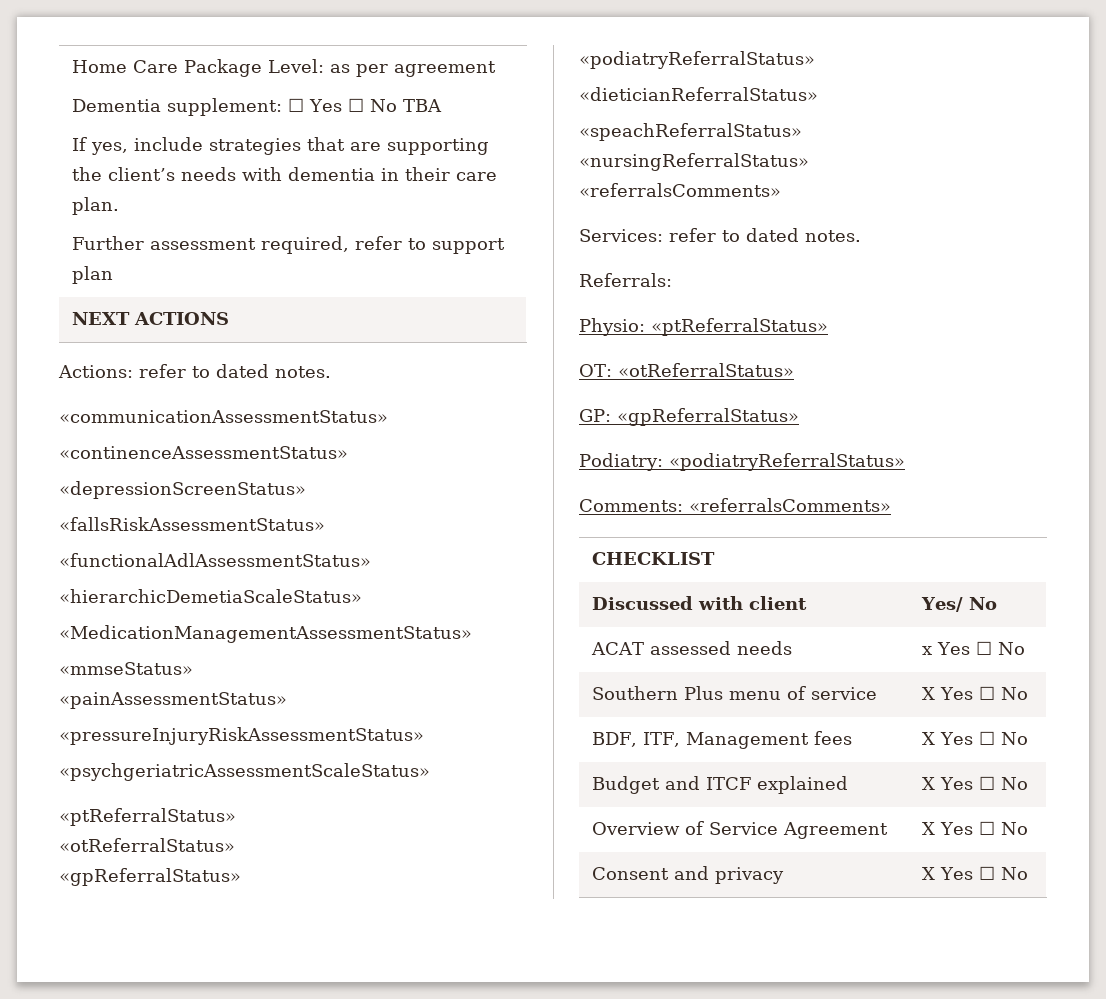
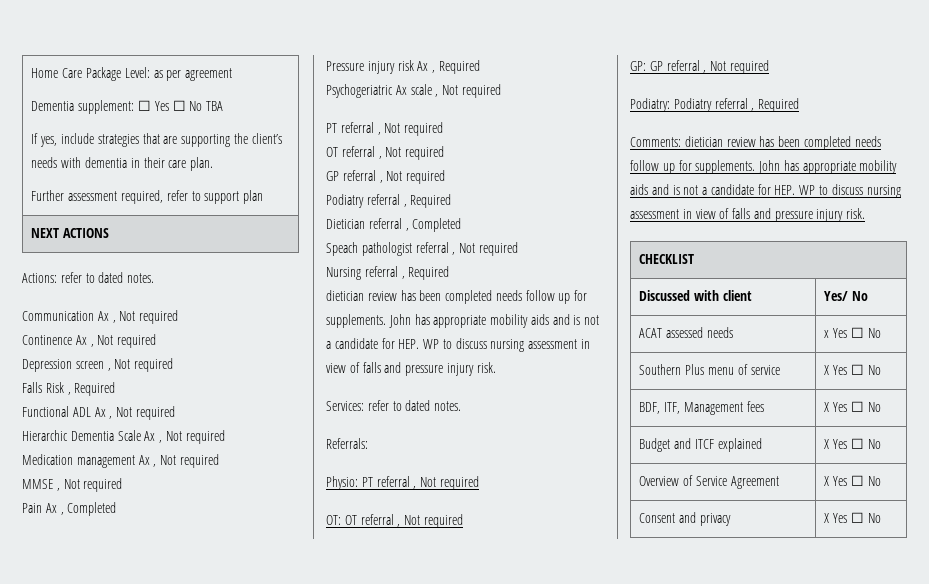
[59,410,388,423] [59,446,348,459] [59,481,306,499] [59,517,325,531] [59,553,371,567] [59,589,362,603] [59,625,472,643] [59,662,193,675] [59,692,287,709] [59,727,424,745] [59,763,430,781] [59,808,236,826] [59,838,235,852] [59,868,241,886] [579,51,815,69] [579,87,818,101] [579,123,802,141] [579,153,809,171] [579,183,781,197] «communicationAssessmentStatus» // «continenceAssessmentStatus» // «depressionScreenStatus» // «fallsRiskAssessmentStatus» // «functionalAdlAssessmentStatus» // «hierarchicDemetiaScaleStatus» // «MedicationManagementAssessmentStatus» // «mmseStatus» // «painAssessmentStatus» // «pressureInjuryRiskAssessmentStatus» // «psychgeriatricAssessmentScaleStatus» // «ptReferralStatus» // «otReferralStatus» // «gpReferralStatus» // «podiatryReferralStatus» // «dieticianReferralStatus» // «speachReferralStatus» // «nursingReferralStatus» // «referralsComments» -> [22,310,179,324] [22,334,157,348] [22,358,174,372] [22,382,116,396] [22,406,175,420] [22,430,225,444] [22,454,219,468] [22,478,123,492] [22,502,117,516] [326,60,480,74] [326,84,501,98] [326,122,444,136] [326,146,445,160] [326,170,446,184] [326,194,452,208] [326,218,462,232] [326,242,518,256] [326,266,450,280] [326,290,588,304] [326,314,600,328] [326,338,591,352] [326,362,496,376] Communication Ax , Not required // Continence Ax , Not required // Depression screen , Not required // Falls Risk , Required // Functional ADL Ax , Not required // Hierarchic Dementia Scale Ax , Not required // Medication management Ax , Not required // MMSE , Not required // Pain Ax , Completed // Pressure injury risk Ax , Required // Psychogeriatric Ax scale , Not required // PT referral , Not required // OT referral , Not required // GP referral , Not required // Podiatry referral , Required // Dietician referral , Completed // Speach pathologist referral , Not required // Nursing referral , Required // dietician review has been completed needs follow up for supplements. John has appropriate mobility aids and is not a candidate for HEP. WP to discuss nursing assessment in view of falls and pressure injury risk.
[651,318,828,336] [579,363,794,377] [579,408,799,426] [579,453,905,471] [579,498,891,512] «ptReferralStatus» // OT: «otReferralStatus» // GP: «gpReferralStatus» // Podiatry: «podiatryReferralStatus» // Comments: «referralsComments» -> [361,476,479,490] [326,514,463,528] [630,60,769,74] [630,98,800,112] [630,136,881,150] [630,160,898,174] [630,184,901,198] [630,208,866,222] PT referral , Not required // OT: OT referral , Not required // GP: GP referral , Not required // Podiatry: Podiatry referral , Required // Comments: dietician review has been completed needs follow up for supplements. John has appropriate mobility aids and is not a candidate for HEP. WP to discuss nursing assessment in view of falls and pressure injury risk.

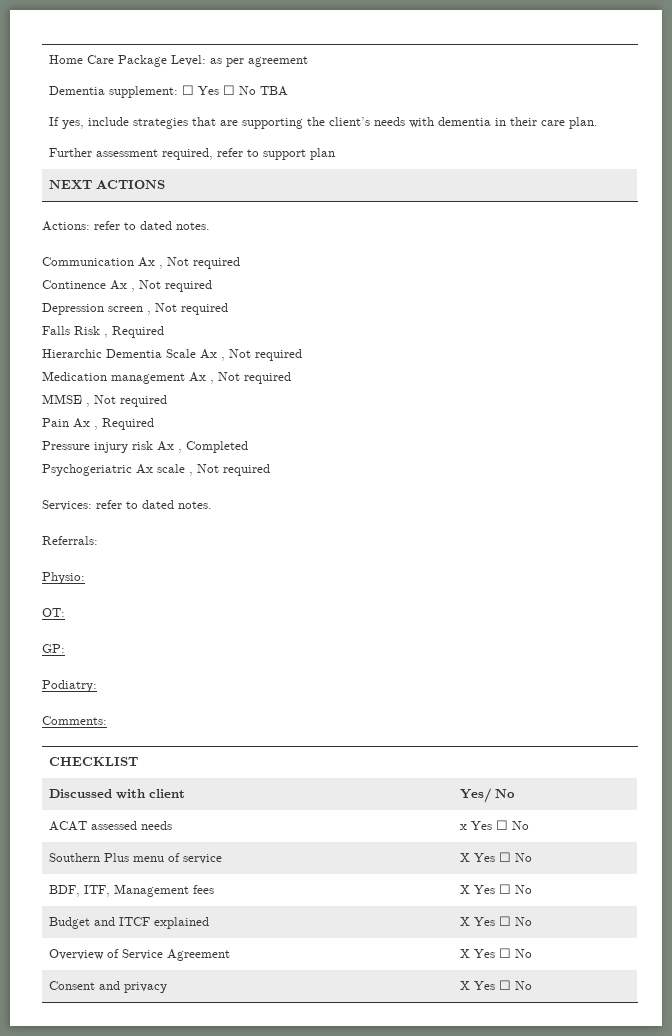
[22,406,175,420] // Functional ADL Ax , Not required -> (164, 332) none
[67,502,117,516] Completed -> [102,418,154,430] Required
[438,60,480,74] Required -> [186,441,248,453] Completed
[326,122,444,136] [326,146,445,160] [326,170,446,184] [326,194,452,208] [326,218,462,232] [326,242,518,256] [326,266,450,280] [326,290,588,304] [326,314,600,328] [326,338,591,352] [326,362,496,376] // PT referral , Not required // OT referral , Not required // GP referral , Not required // Podiatry referral , Required // Dietician referral , Completed // Speach pathologist referral , Not required // Nursing referral , Required // dietician review has been completed needs follow up for supplements. John has appropriate mobility aids and is not a candidate for HEP. WP to discuss nursing assessment in view of falls and pressure injury risk. -> (270, 470) none
[361,476,479,490] [326,514,463,528] [630,60,769,74] [630,98,800,112] [630,136,881,150] [630,160,898,174] [630,184,901,198] [630,208,866,222] PT referral , Not required // OT: OT referral , Not required // GP: GP referral , Not required // Podiatry: Podiatry referral , Required // Comments: dietician review has been completed needs follow up for supplements. John has appropriate mobility aids and is not a candidate for HEP. WP to discuss nursing assessment in view of falls and pressure injury risk. -> [42,608,65,617] [42,644,65,653] [42,680,97,692] [42,716,107,725] // OT: // GP: // Podiatry: // Comments:

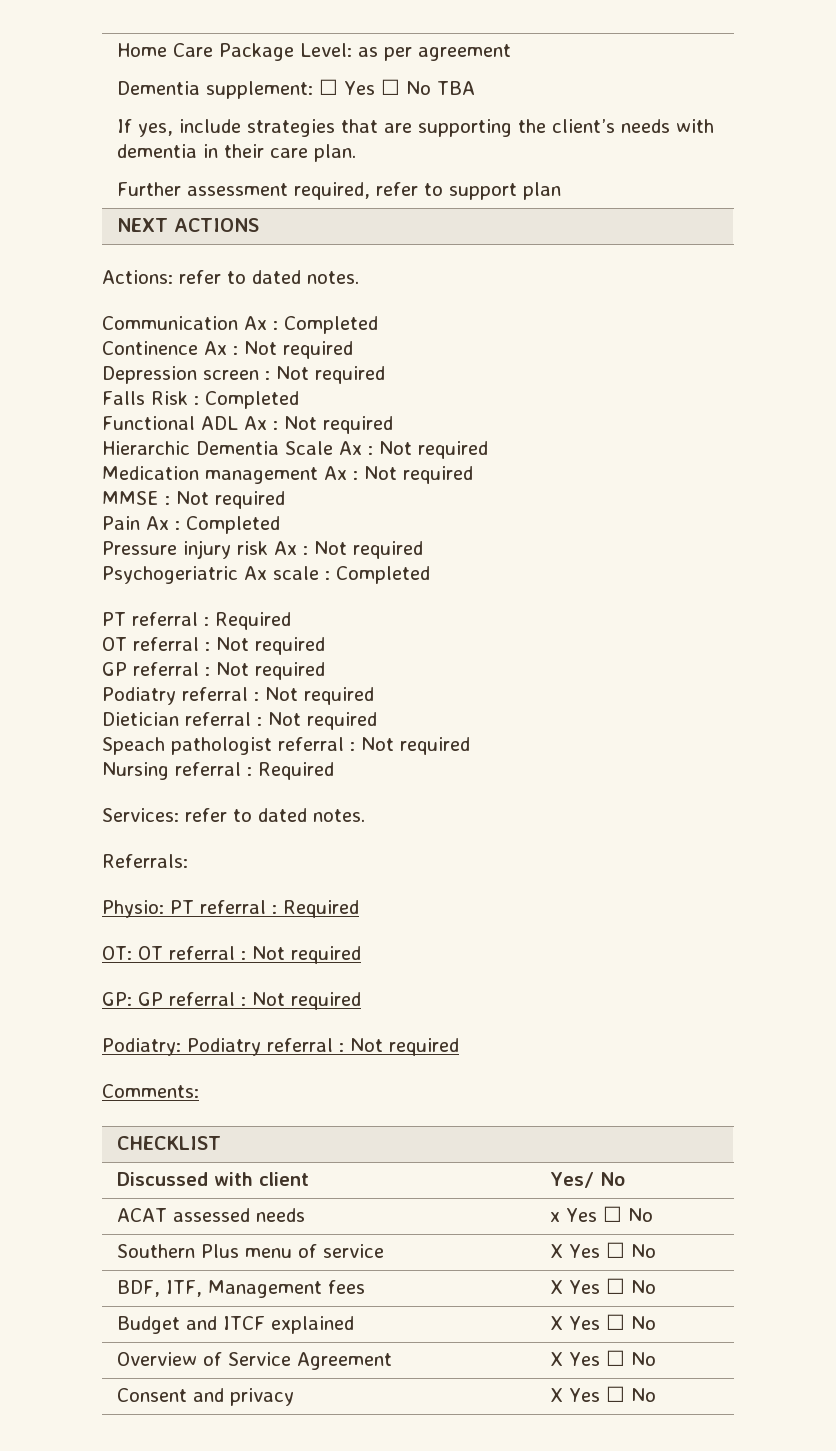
[159,257,240,269] , Not required -> [273,316,378,334] : Completed
[131,288,135,292] , -> [233,346,238,355] :
[147,311,151,315] , -> [265,371,270,380] :
[104,326,164,338] , Required -> [193,391,299,409] [102,416,393,434] : Completed // Functional ADL Ax : Not required
[221,357,225,361] , -> [368,446,373,455] :
[210,380,214,384] , -> [353,471,358,480] :
[86,403,90,407] , -> [165,496,170,505] :
[94,418,154,430] , Required -> [175,516,280,534] : Completed
[178,441,248,453] , Completed -> [303,541,423,559] : Not required
[189,464,270,476] , Not required -> [325,566,430,584] [102,612,291,630] [102,637,325,655] [102,662,325,680] [102,687,374,705] [102,712,377,730] [102,737,470,755] [102,762,334,780] : Completed // PT referral : Required // OT referral : Not required // GP referral : Not required // Podiatry referral : Not required // Dietician referral : Not required // Speach pathologist referral : Not required // Nursing referral : Required
[42,608,65,617] [42,644,65,653] [42,680,97,692] // OT: // GP: // Podiatry: -> [170,900,359,918] [102,946,361,964] [102,992,361,1010] [102,1038,459,1056] PT referral : Required // OT: OT referral : Not required // GP: GP referral : Not required // Podiatry: Podiatry referral : Not required

